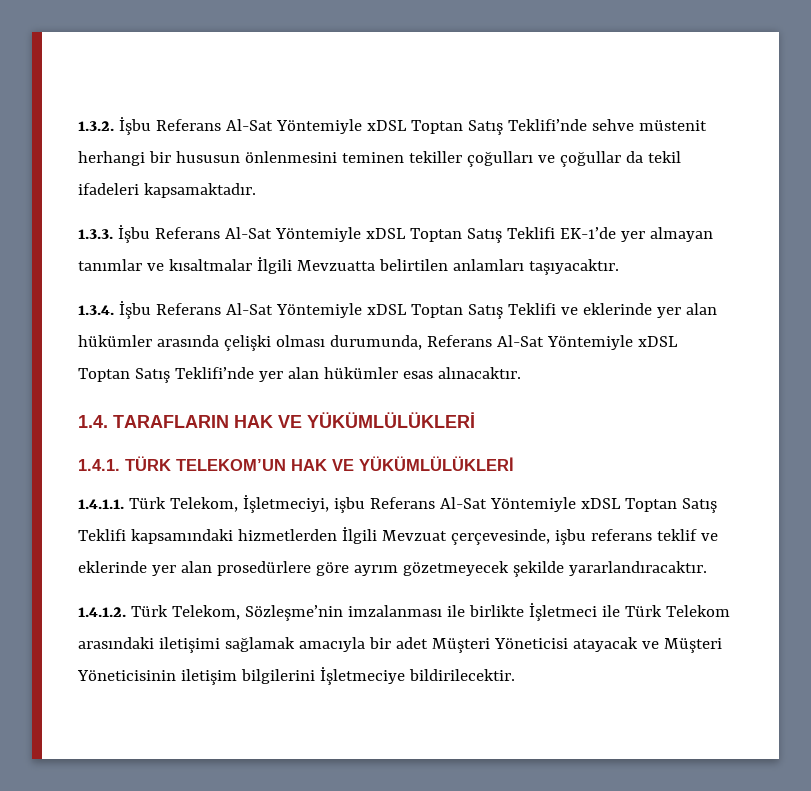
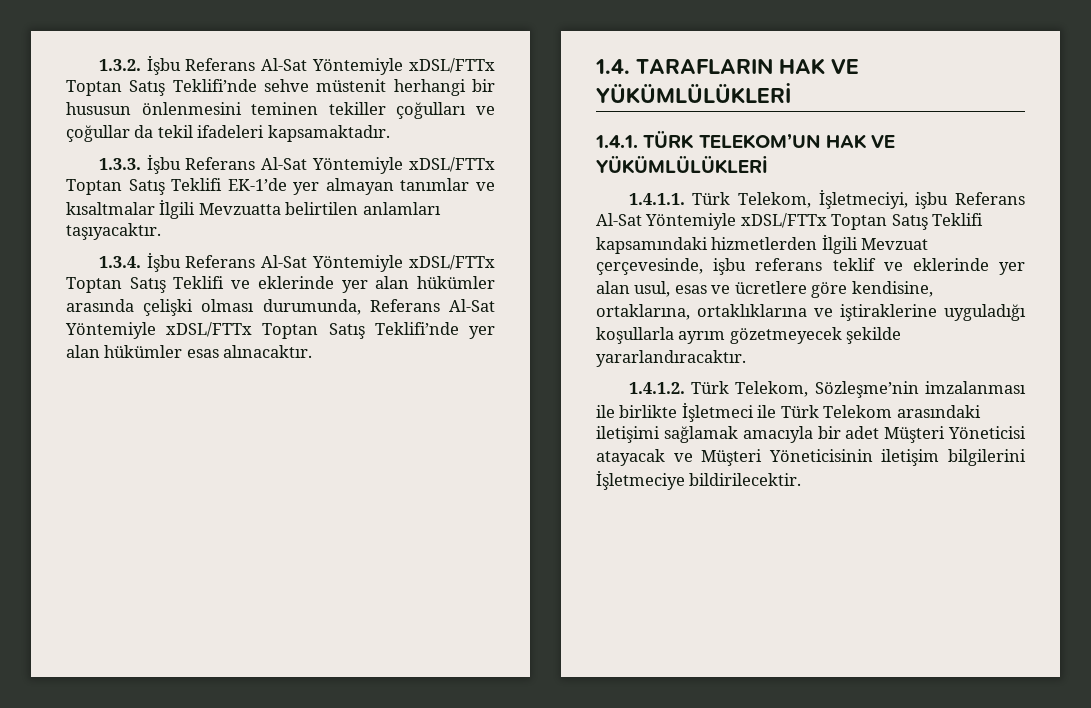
[366,120,407,131] xDSL -> [409,58,496,73] xDSL/FTTx
[365,228,406,239] xDSL -> [409,157,496,172] xDSL/FTTx
[366,304,407,315] xDSL -> [409,255,496,270] xDSL/FTTx
[637,336,678,347] xDSL -> [166,322,253,337] xDSL/FTTx
[580,498,621,509] xDSL -> [740,213,827,228] xDSL/FTTx
[216,561,349,576] prosedürlere göre -> [634,281,933,298] [596,304,1026,321] [596,327,674,344] usul, esas ve ücretlere göre kendisine, ortaklarına, ortaklıklarına ve iştiraklerine uyguladığı koşullarla

